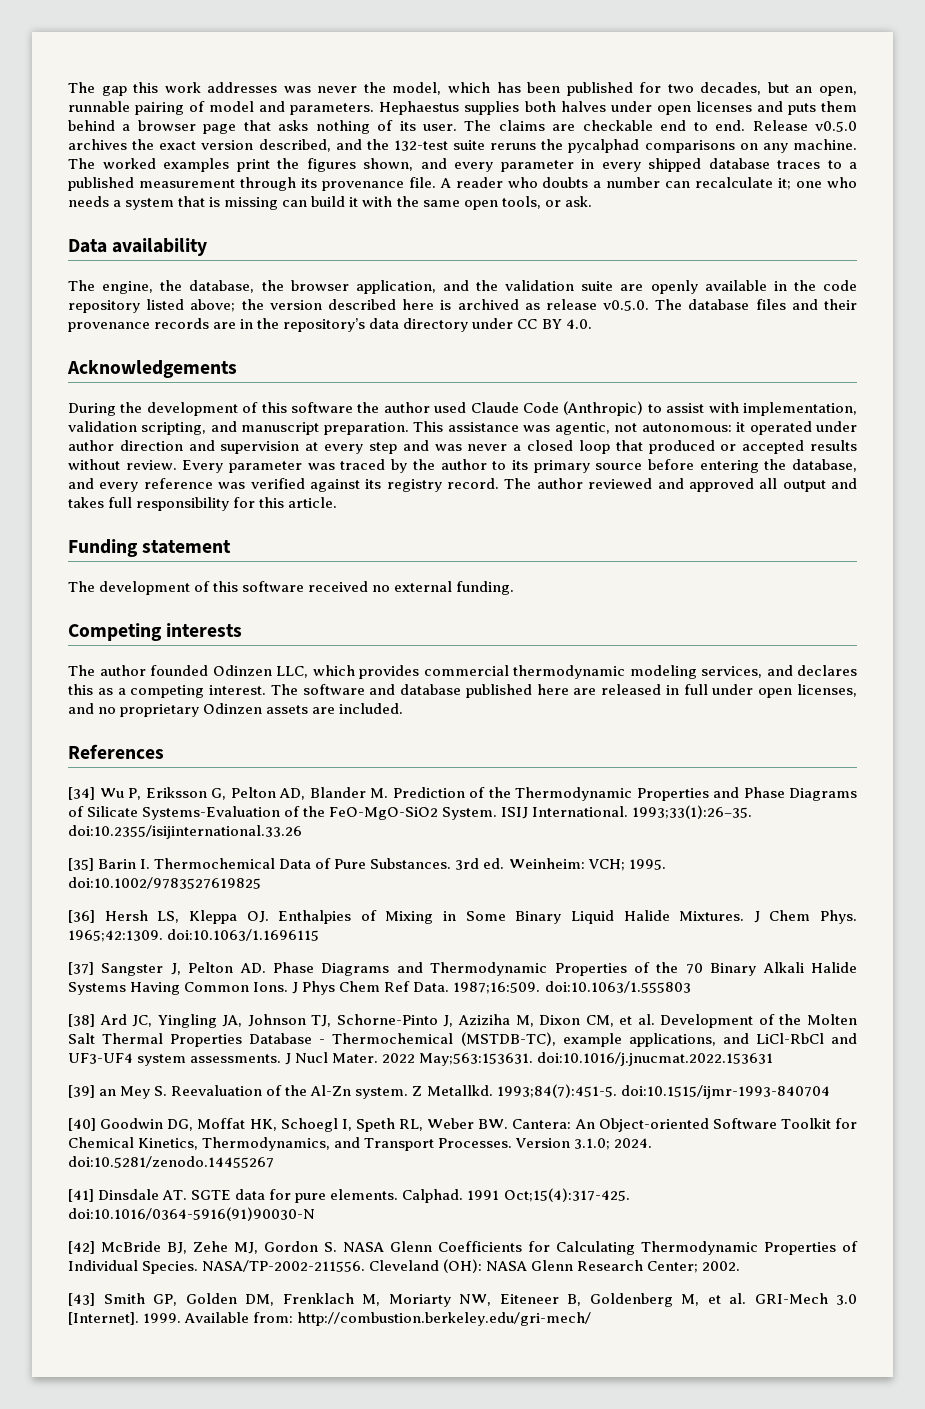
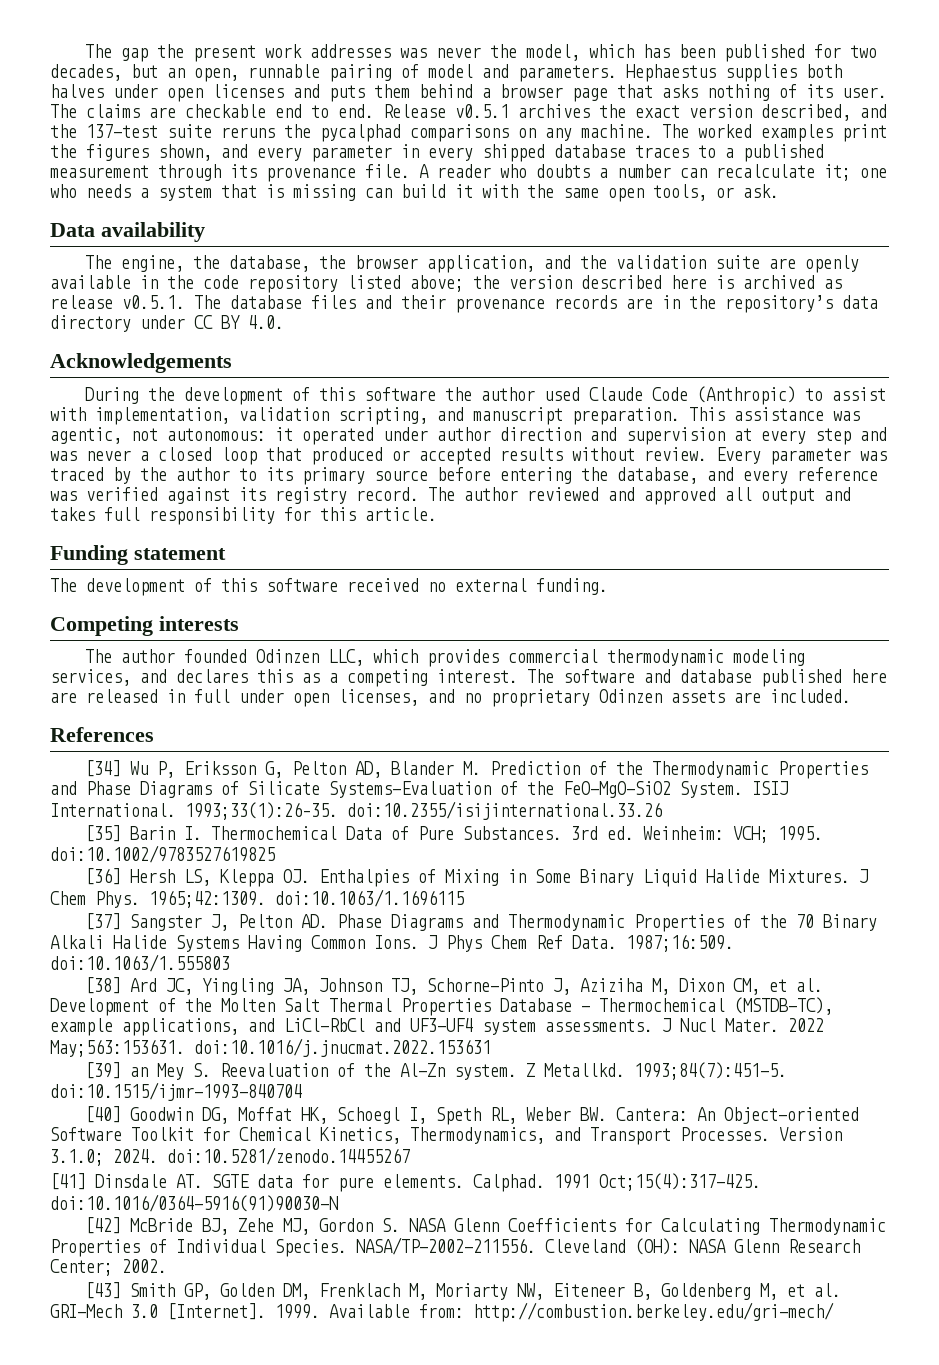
[133,82,159,93] this -> [157,44,257,62] the present
[815,121,858,132] v0.5.0 -> [455,104,509,118] v0.5.1
[393,140,448,151] 132-test -> [86,124,158,138] 137-test
[603,300,650,311] v0.5.0. -> [122,295,185,309] v0.5.1.

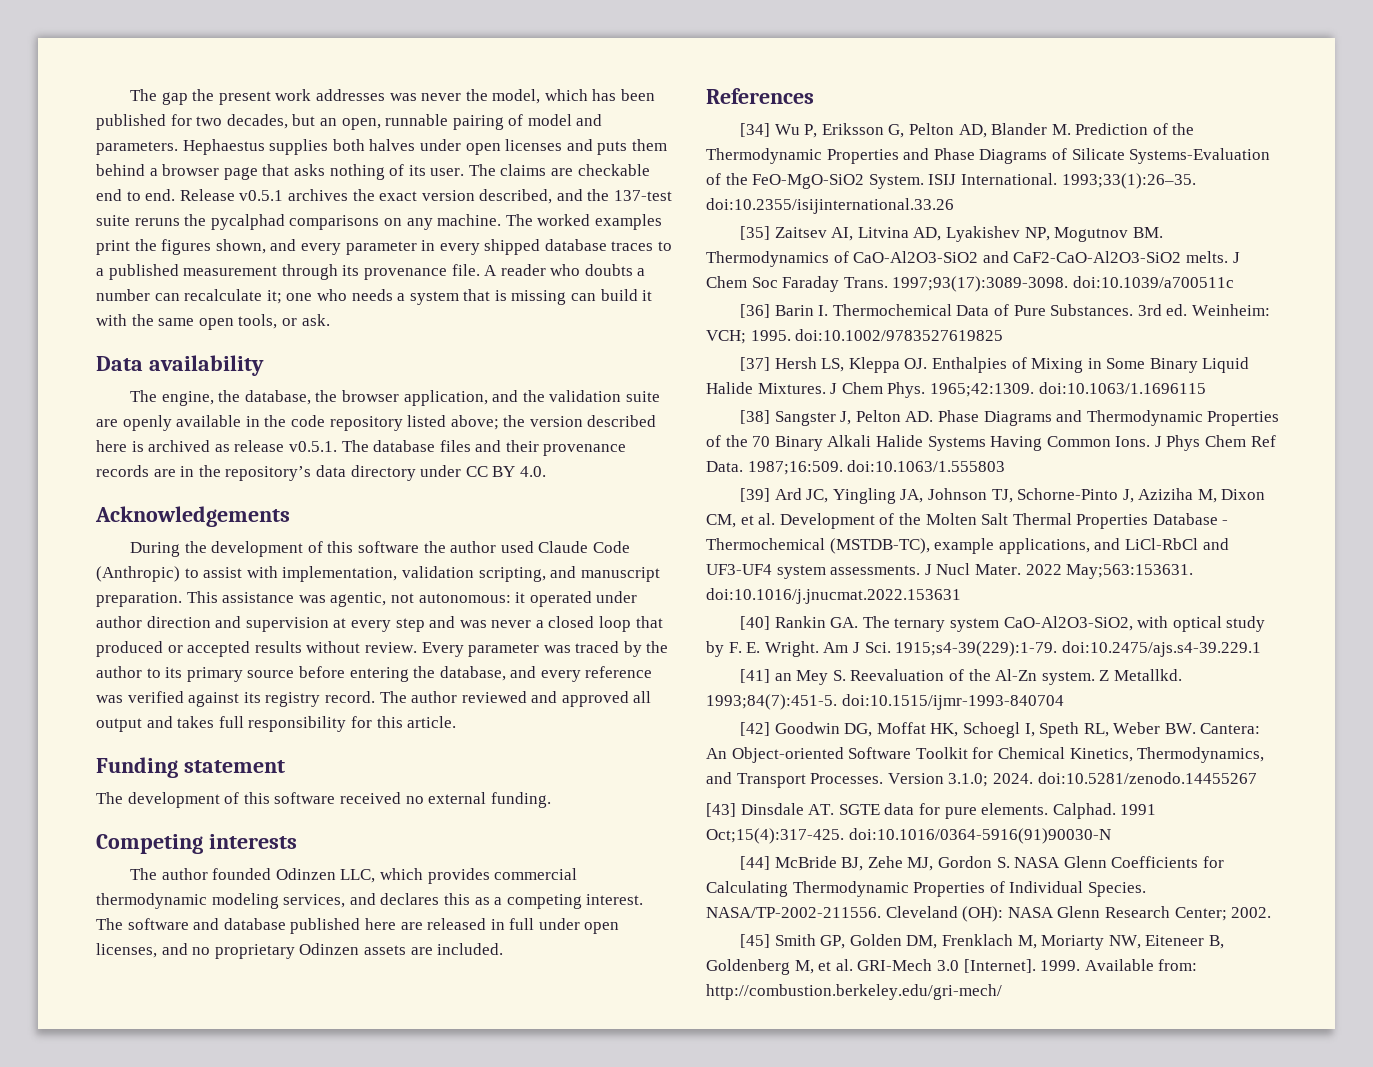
(122, 833) none -> [774,226,1163,242] [706,251,1240,267] [706,276,1234,292] [739,304,770,318] Zaitsev AI, Litvina AD, Lyakishev NP, Mogutnov BM. Thermodynamics of CaO-Al2O3-SiO2 and CaF2-CaO-Al2O3-SiO2 melts. J Chem Soc Faraday Trans. 1997;93(17):3089-3098. doi:10.1039/a700511c // [36]
[85,868,122,885] [36] -> [739,357,770,371] [37]
[85,913,122,930] [37] -> [739,410,770,424] [38]
[85,977,122,994] [38] -> [739,488,770,502] [39]
[85,1062,122,1079] [39] -> [739,616,1266,632] [706,641,1261,657] [739,669,770,683] [40] Rankin GA. The ternary system CaO-Al2O3-SiO2, with optical study by F. E. Wright. Am J Sci. 1915;s4-39(229):1-79. doi:10.2475/ajs.s4-39.229.1 // [41]
[85,1106,122,1123] [40] -> [739,722,770,736] [42]
[50,1173,86,1190] [41] -> [706,803,736,817] [43]
[85,1217,122,1234] [42] -> [739,856,770,870] [44]
[85,1282,122,1299] [43] -> [739,934,770,948] [45]

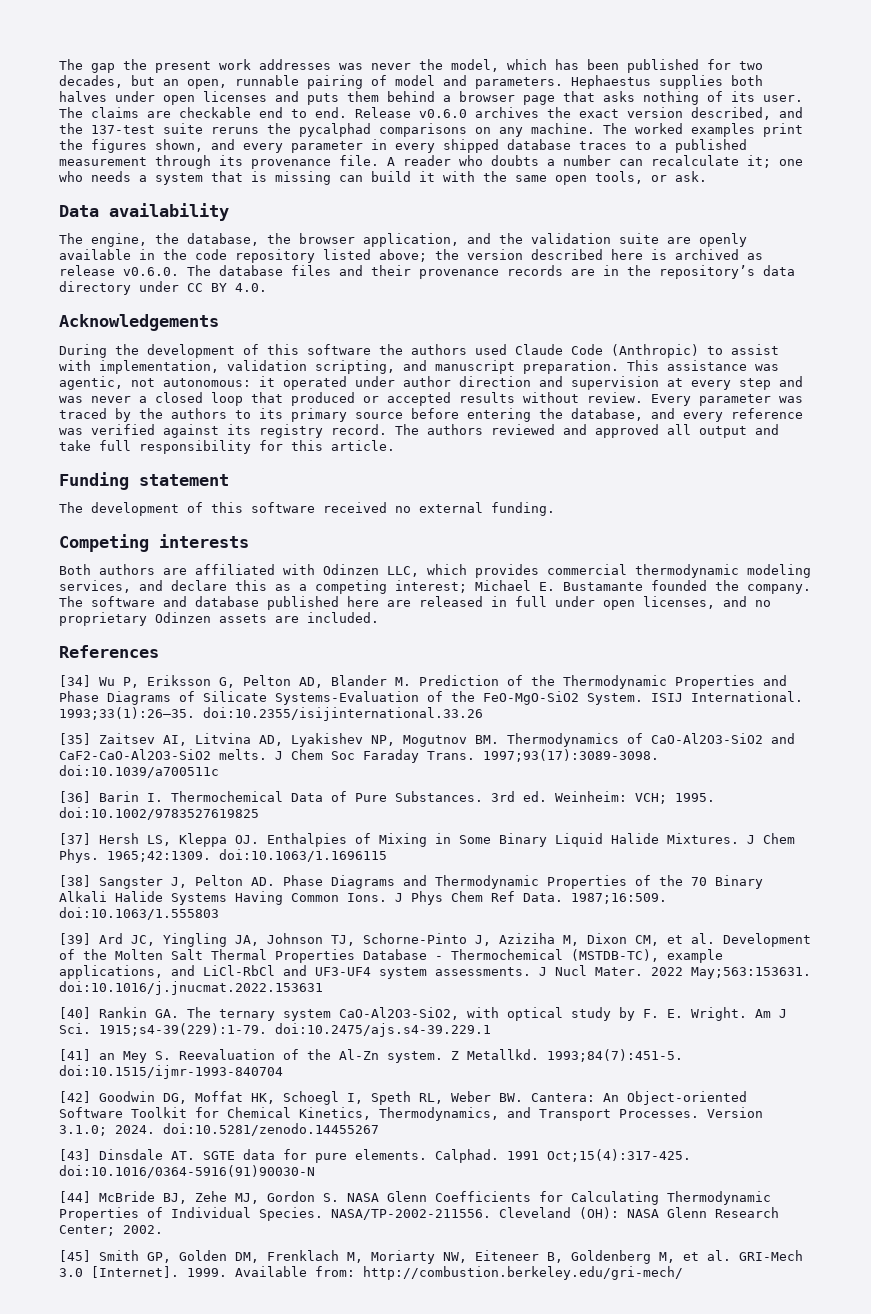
[239,190,284,201] v0.5.1 -> [419,109,467,118] v0.6.0
[288,441,337,452] v0.5.1. -> [123,267,179,276] v0.6.0.
[450,541,497,553] author -> [411,344,467,355] authors
[96,666,142,678] author -> [171,408,227,419] authors
[411,691,458,703] author -> [427,424,483,435] authors
[177,716,215,728] takes -> [59,440,91,451] take
[129,868,272,880] The author founded -> [59,564,315,575] Both authors are affiliated with
[380,893,440,905] declares -> [171,580,227,591] declare
[586,894,644,905] interest. -> [395,580,811,594] interest; Michael E. Bustamante founded the company.

